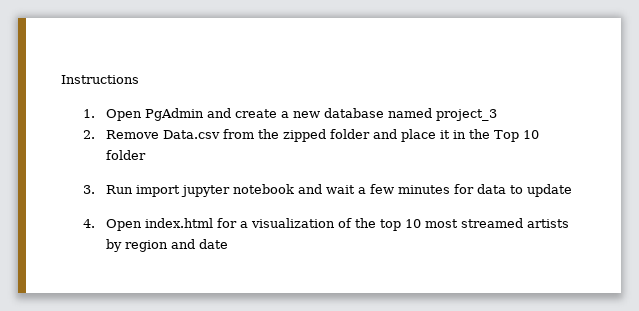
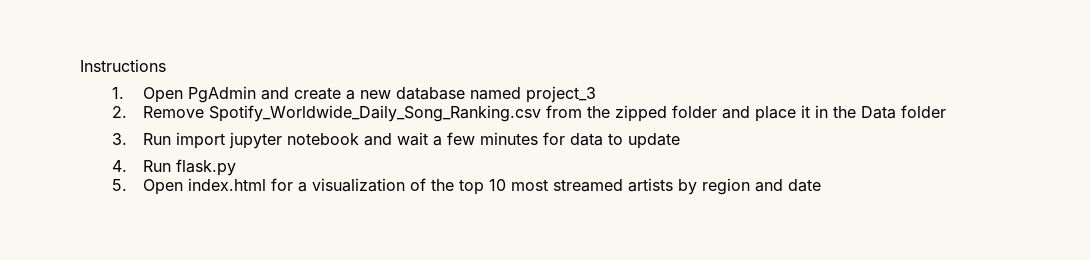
[162,130,220,139] Data.csv -> [209,105,542,122] Spotify_Worldwide_Daily_Song_Ranking.csv
[493,130,539,142] Top 10 -> [861,106,897,119] Data
(96, 223) none -> [143,159,237,176] [111,179,127,191] Run flask.py // 5.

